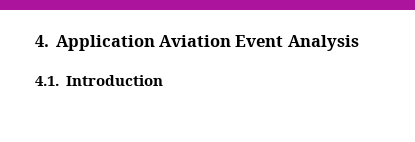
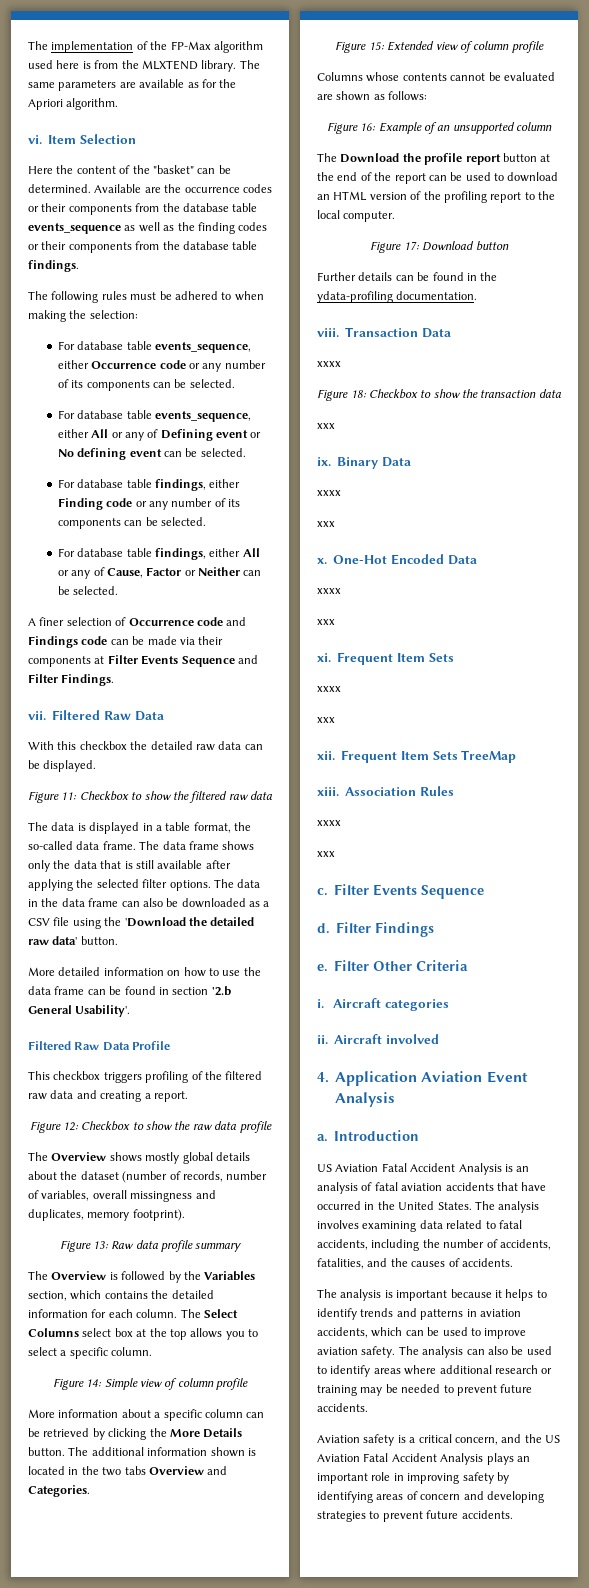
(35, 41) none -> [28,41,263,53] [28,60,260,72] [28,79,237,91] [28,98,119,110] [28,134,136,144] [28,165,231,174] [28,184,272,193] [28,203,258,215] [28,222,268,234] [28,241,258,253] [28,260,79,272] [28,291,264,303] [28,310,138,322] [57,341,251,353] [57,360,266,372] [57,379,235,391] [57,410,251,422] [57,429,262,441] [57,448,246,460] [57,479,241,491] [57,498,241,510] [57,517,206,529] [57,548,260,560] [57,567,262,579] [57,586,119,595] [28,617,247,626] [28,636,224,648] [28,655,258,667] [28,674,115,686] [28,710,164,721] [28,741,263,751] [28,760,97,772] [28,791,272,803] [28,822,251,834] [28,841,255,851] [28,860,231,872] [28,879,261,891] [28,898,270,908] [28,917,255,929] [28,936,118,945] [28,967,261,977] [28,986,231,996] [28,1005,131,1017] [28,1041,171,1051] [28,1071,263,1083] [28,1090,188,1102] [29,1121,272,1133] [28,1152,250,1164] [28,1171,268,1183] [28,1190,216,1202] [28,1209,185,1221] [59,1240,242,1252] [28,1271,256,1283] [28,1290,214,1301] [28,1309,238,1318] [28,1328,258,1340] [28,1347,153,1359] [52,1378,249,1390] [28,1409,265,1421] [28,1428,243,1440] [28,1447,256,1457] [28,1466,228,1476] [28,1485,90,1497] [335,41,544,53] [317,72,555,82] [317,91,428,101] [326,122,553,134] [317,153,551,165] [317,172,559,184] [317,191,555,203] [317,210,396,222] [370,241,509,253] [317,272,498,281] [317,291,478,303] [317,327,451,338] [317,361,341,367] [317,389,561,401] [317,423,335,429] [317,457,411,469] [317,490,341,496] [317,521,335,527] [317,554,477,565] [317,588,341,594] [317,619,335,625] [317,652,454,665] [317,686,341,692] [317,717,335,723] [317,750,517,763] [317,786,454,796] [317,820,341,826] [317,851,335,857] [317,884,485,899] [317,922,435,937] [317,960,469,972] [317,998,449,1011] [317,1034,439,1044] The implementation of the FP-Max algorithm used here is from the MLXTEND library. The same parameters are available as for the Apriori algorithm. // vi. Item Selection // Here the content of the "basket" can be determined. Available are the occurrence codes or their components from the database table events_sequence as well as the finding codes or their components from the database table findings. // The following rules must be adhered to when making the selection: // For database table events_sequence, either Occurrence code or any number of its components can be selected. // For database table events_sequence, either All or any of Defining event or No defining event can be selected. // For database table findings, either Finding code or any number of its components can be selected. // For database table findings, either All or any of Cause, Factor or Neither can be selected. // A finer selection of Occurrence code and Findings code can be made via their components at Filter Events Sequence and Filter Findings. // vii. Filtered Raw Data // With this checkbox the detailed raw data can be displayed. // Figure 11: Checkbox to show the filtered raw data // The data is displayed in a table format, the so-called data frame. The data frame shows only the data that is still available after applying the selected filter options. The data in the data frame can also be downloaded as a CSV file using the 'Download the detailed raw data' button. // More detailed information on how to use the data frame can be found in section '2.b General Usability'. // Filtered Raw Data Profile // This checkbox triggers profiling of the filtered raw data and creating a report. // Figure 12: Checkbox to show the raw data profile // The Overview shows mostly global details about the dataset (number of records, number of variables, overall missingness and duplicates, memory footprint). // Figure 13: Raw data profile summary // The Overview is followed by the Variables section, which contains the detailed information for each column. The Select Columns select box at the top allows you to select a specific column. // Figure 14: Simple view of column profile // More information about a specific column can be retrieved by clicking the More Details button. The additional information shown is located in the two tabs Overview and Categories. // Figure 15: Extended view of column profile // Columns whose contents cannot be evaluated are shown as follows: // Figure 16: Example of an unsupported column // The Download the profile report button at the end of the report can be used to download an HTML version of the profiling report to the local computer. // Figure 17: Download button // Further details can be found in the ydata-profiling documentation. // viii. Transaction Data // xxxx // Figure 18: Checkbox to show the transaction data // xxx // ix. Binary Data // xxxx // xxx // x. One-Hot Encoded Data // xxxx // xxx // xi. Frequent Item Sets // xxxx // xxx // xii. Frequent Item Sets TreeMap // xiii. Association Rules // xxxx // xxx // c. Filter Events Sequence // d. Filter Findings // e. Filter Other Criteria // i. Aircraft categories // ii. Aircraft involved //
[35,76,59,86] 4.1. -> [317,1134,328,1142] a.
(163, 80) none -> [317,1163,530,1175] [317,1182,547,1194] [317,1201,540,1213] [317,1220,522,1232] [317,1239,551,1251] [317,1258,513,1269] [317,1289,547,1301] [317,1308,521,1320] [317,1327,527,1339] [317,1346,552,1358] [317,1365,553,1377] [317,1384,533,1396] [317,1403,368,1412] [317,1434,560,1446] [317,1453,530,1465] [317,1472,509,1484] [317,1491,544,1503] [317,1510,513,1522] // US Aviation Fatal Accident Analysis is an analysis of fatal aviation accidents that have occurred in the United States. The analysis involves examining data related to fatal accidents, including the number of accidents, fatalities, and the causes of accidents. // The analysis is important because it helps to identify trends and patterns in aviation accidents, which can be used to improve aviation safety. The analysis can also be used to identify areas where additional research or training may be needed to prevent future accidents. // Aviation safety is a critical concern, and the US Aviation Fatal Accident Analysis plays an important role in improving safety by identifying areas of concern and developing strategies to prevent future accidents.

